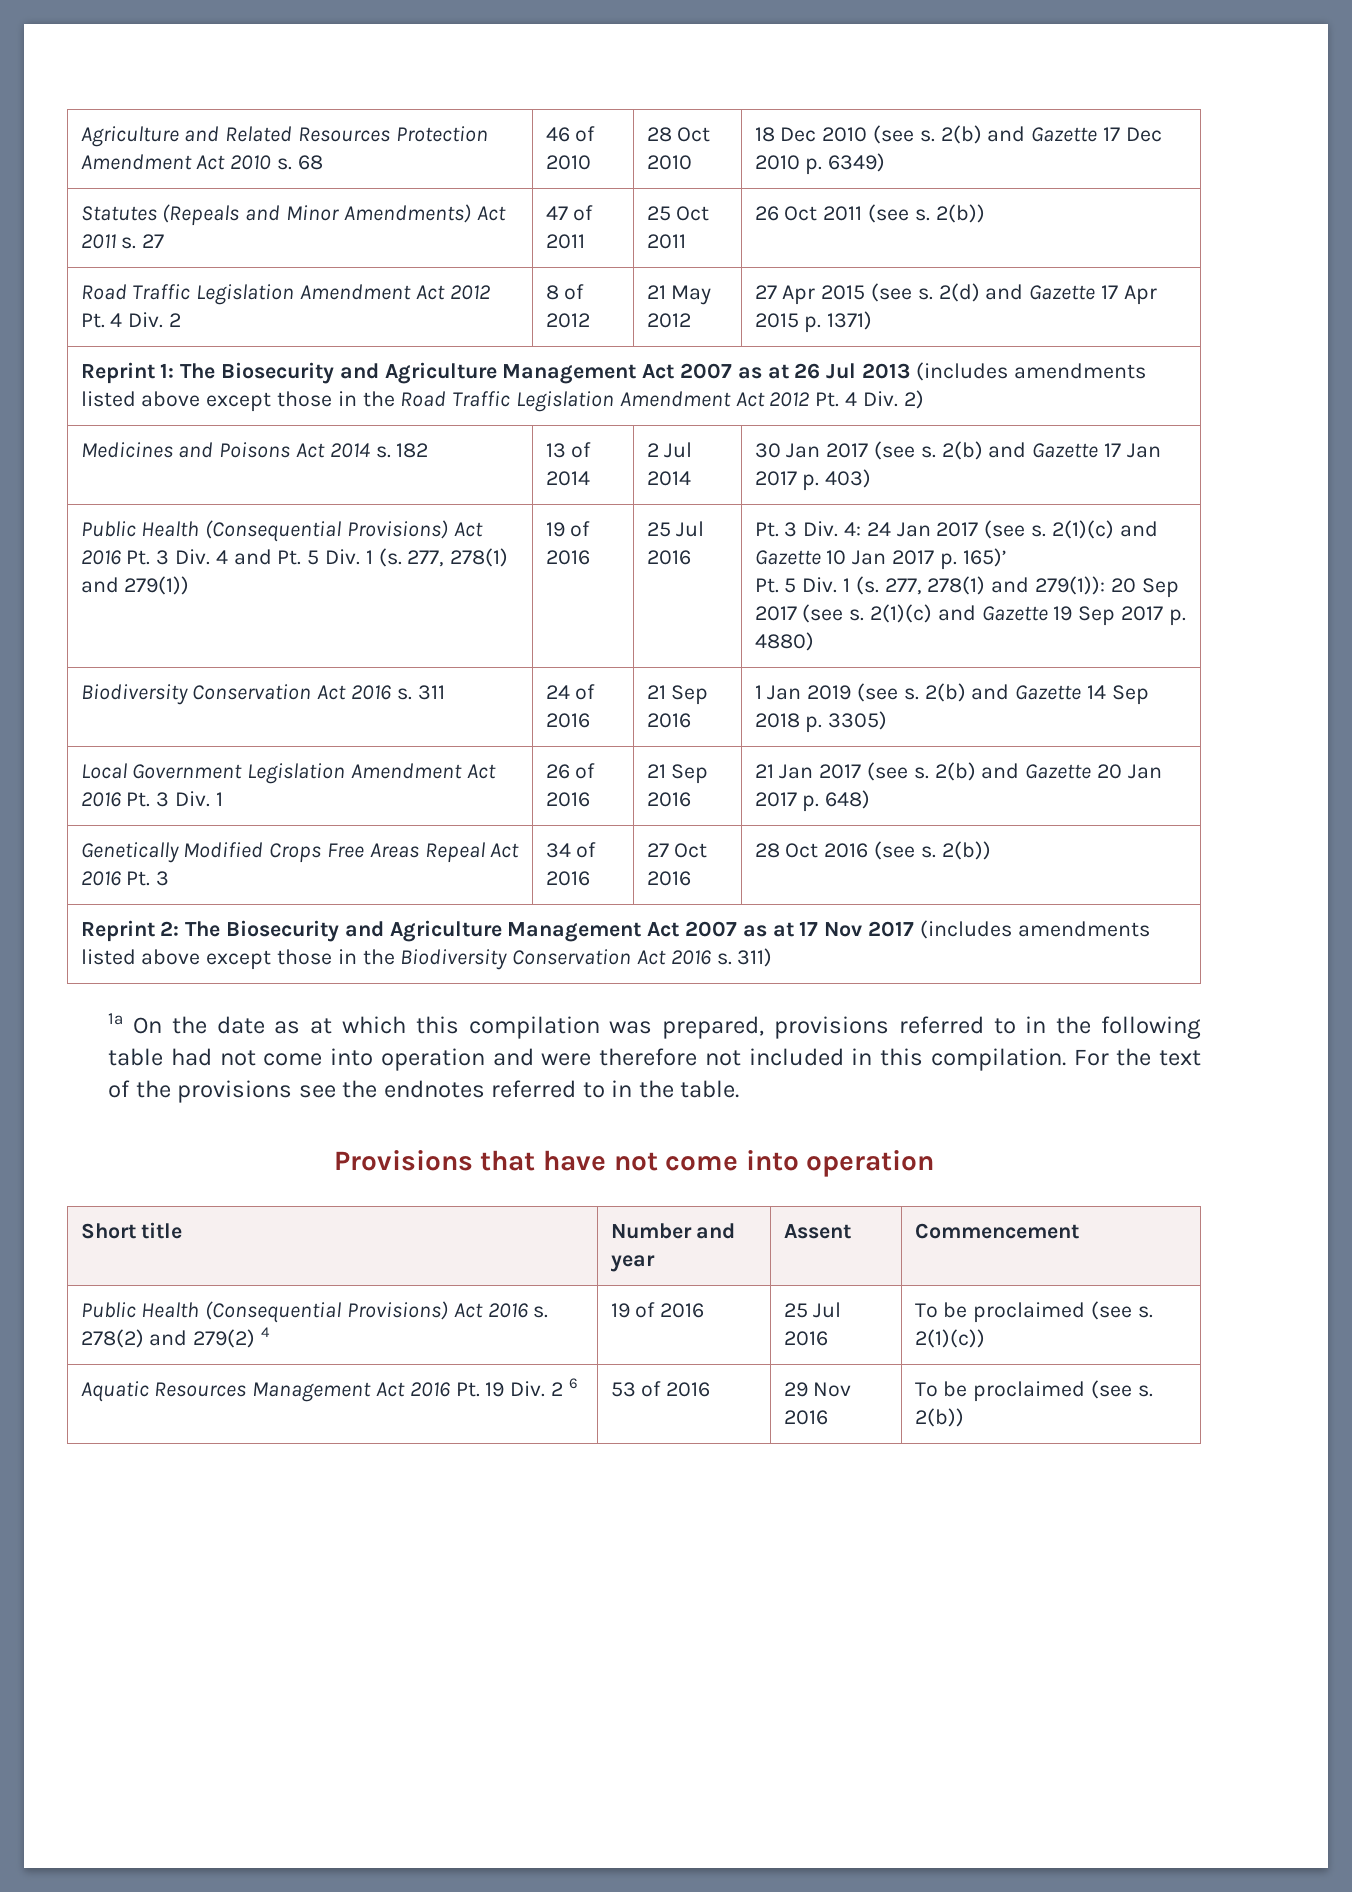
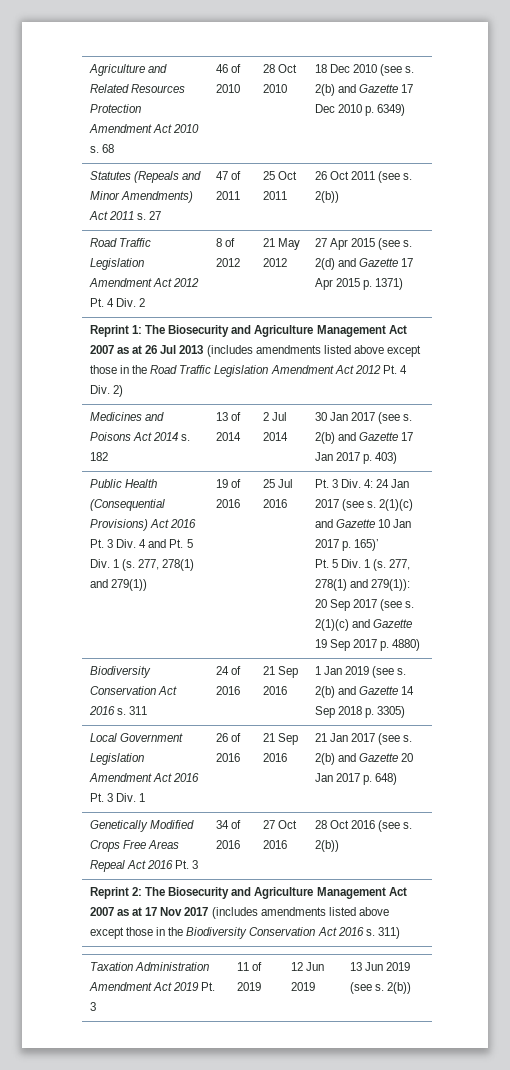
[108,1013,1202,1039] [108,1048,1202,1071] [108,1080,739,1103] [333,1150,935,1177] [80,1222,183,1239] [610,1223,736,1239] [610,1255,655,1272] [783,1224,851,1239] [914,1223,1079,1239] [80,1301,549,1323] [80,1327,271,1348] [610,1302,705,1318] [783,1302,842,1318] [783,1331,828,1346] [914,1301,1153,1323] [914,1329,985,1348] [80,1378,578,1402] [610,1381,711,1397] [783,1382,852,1397] [783,1410,828,1425] [914,1381,1086,1402] // 1a On the date as at which this compilation was prepared, provisions referred to in the following table had not come into operation and were therefore not included in this compilation. For the text of the provisions see the endnotes referred to in the table. // Provisions that have not come into operation // Short title | Number and year | Assent | Commencement // Public Health (Consequential Provisions) Act 2016 s. 278(2) and 279(2) 4 | 19 of 2016 | 25 Jul 2016 | To be proclaimed (see s. 2(1)(c)) // Aquatic Resources Management Act 2016 Pt. 19 Div. 2 6 | 53 of 2016 | 29 Nov 2016 | To be proclaimed -> [89,962,210,971] [88,982,216,991] [89,1002,96,1011] [236,962,263,971] [236,982,261,991] [290,962,325,971] [290,982,315,991] [349,962,411,971] // Taxation Administration Amendment Act 2019 Pt. 3 | 11 of 2019 | 12 Jun 2019 | 13 Jun 2019

